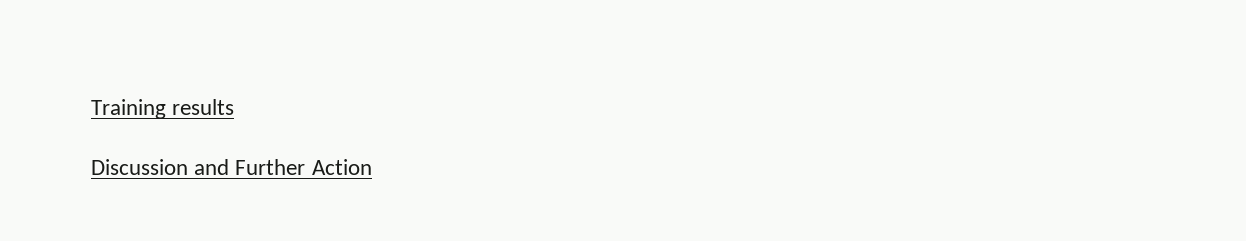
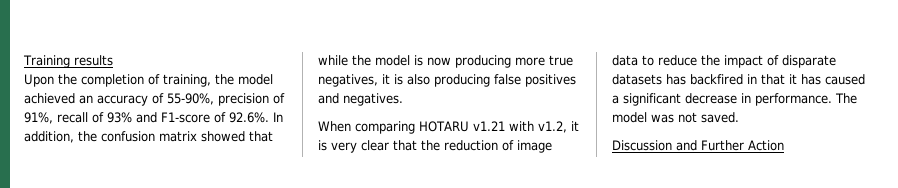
(235, 107) none -> [24,74,273,87] [24,93,285,106] [24,112,283,124] [24,131,273,143] [318,55,573,68] [318,74,576,87] [318,93,403,106] [318,121,579,134] [318,140,552,153] [612,55,836,68] [612,74,865,85] [612,93,857,106] [612,112,739,123] // Upon the completion of training, the model achieved an accuracy of 55-90%, precision of 91%, recall of 93% and F1-score of 92.6%. In addition, the confusion matrix showed that while the model is now producing more true negatives, it is also producing false positives and negatives. // When comparing HOTARU v1.21 with v1.2, it is very clear that the reduction of image data to reduce the impact of disparate datasets has backfired in that it has caused a significant decrease in performance. The model was not saved.

